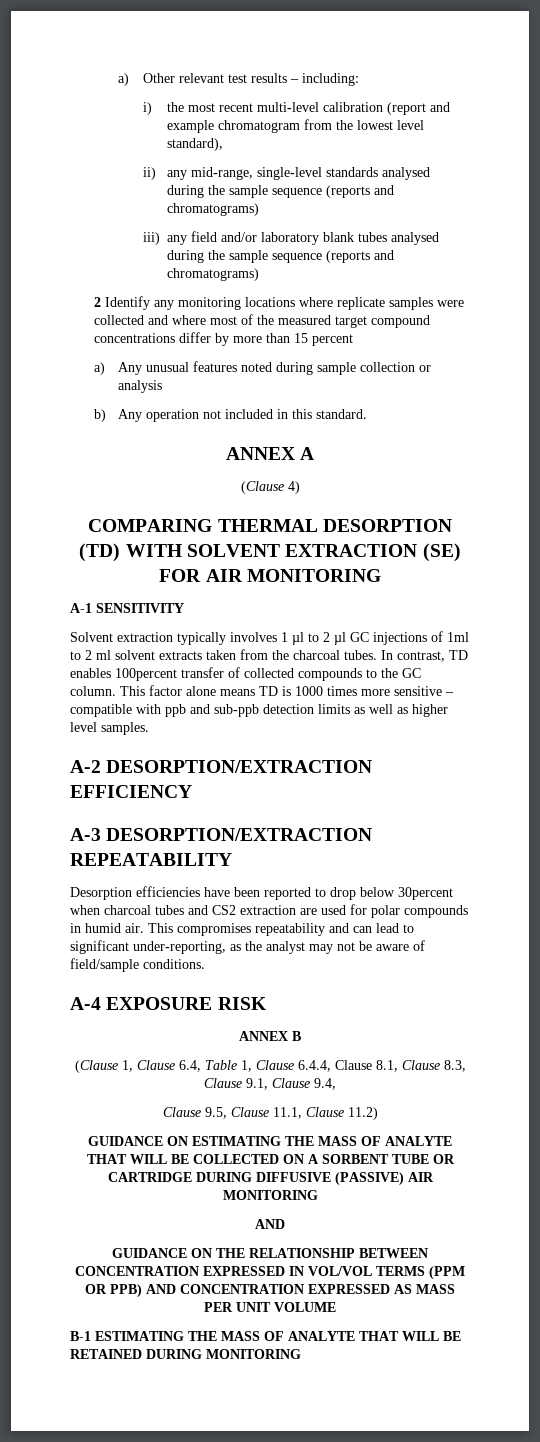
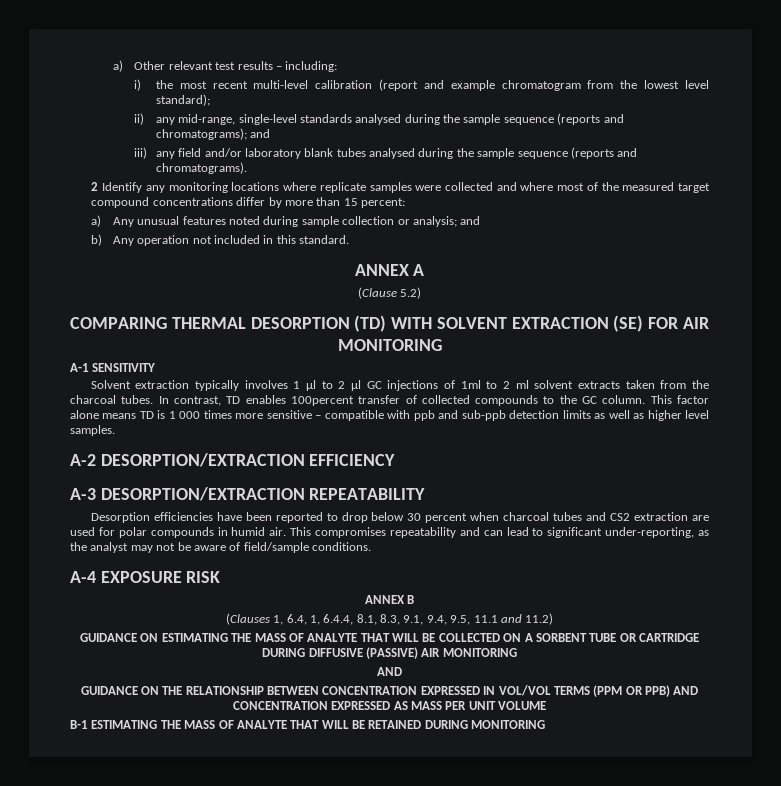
[166,138,223,151] standard), -> [155,94,210,106] standard);
[166,203,259,216] chromatograms) -> [155,128,271,140] chromatograms); and
[166,268,259,281] chromatograms) -> [155,162,247,174] chromatograms).
[312,334,354,346] percent -> [361,198,406,208] percent:
[118,380,163,393] analysis -> [412,216,481,227] analysis; and
[287,481,300,494] 4) -> [400,287,422,299] 5.2)
[295,686,323,696] 1000 -> [168,411,201,419] 1 000
[398,887,453,900] 30percent -> [407,513,468,523] 30 percent
[74,1060,466,1073] [204,1078,336,1090] [162,1107,344,1119] (Clause 1, Clause 6.4, Table 1, Clause 6.4.4, Clause 8.1, Clause 8.3, Clause 9.1, Clause 9.4, // Clause 9.5, Clause 11.1, Clause -> [225,613,522,625] (Clauses 1, 6.4, 1, 6.4.4, 8.1, 8.3, 9.1, 9.4, 9.5, 11.1 and

